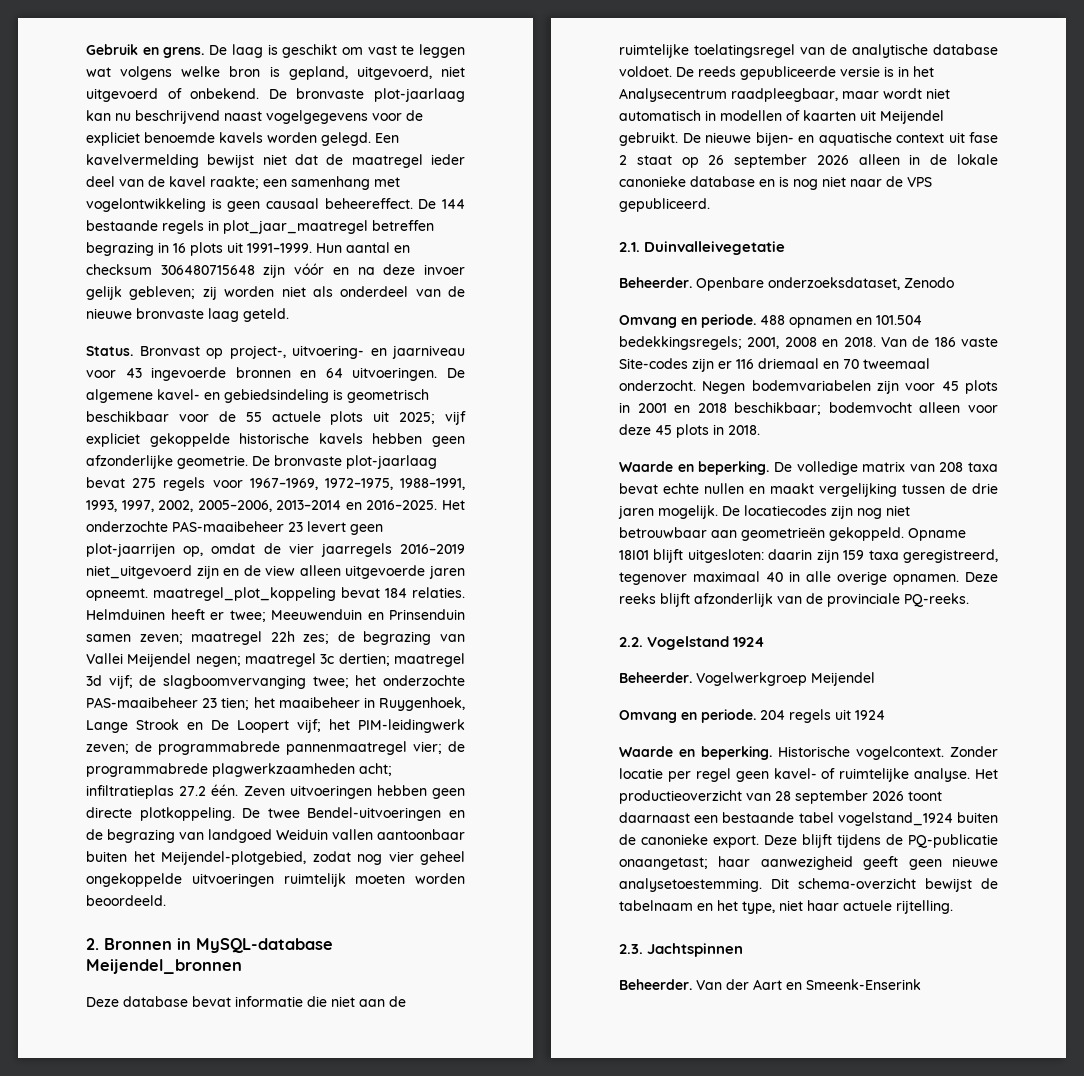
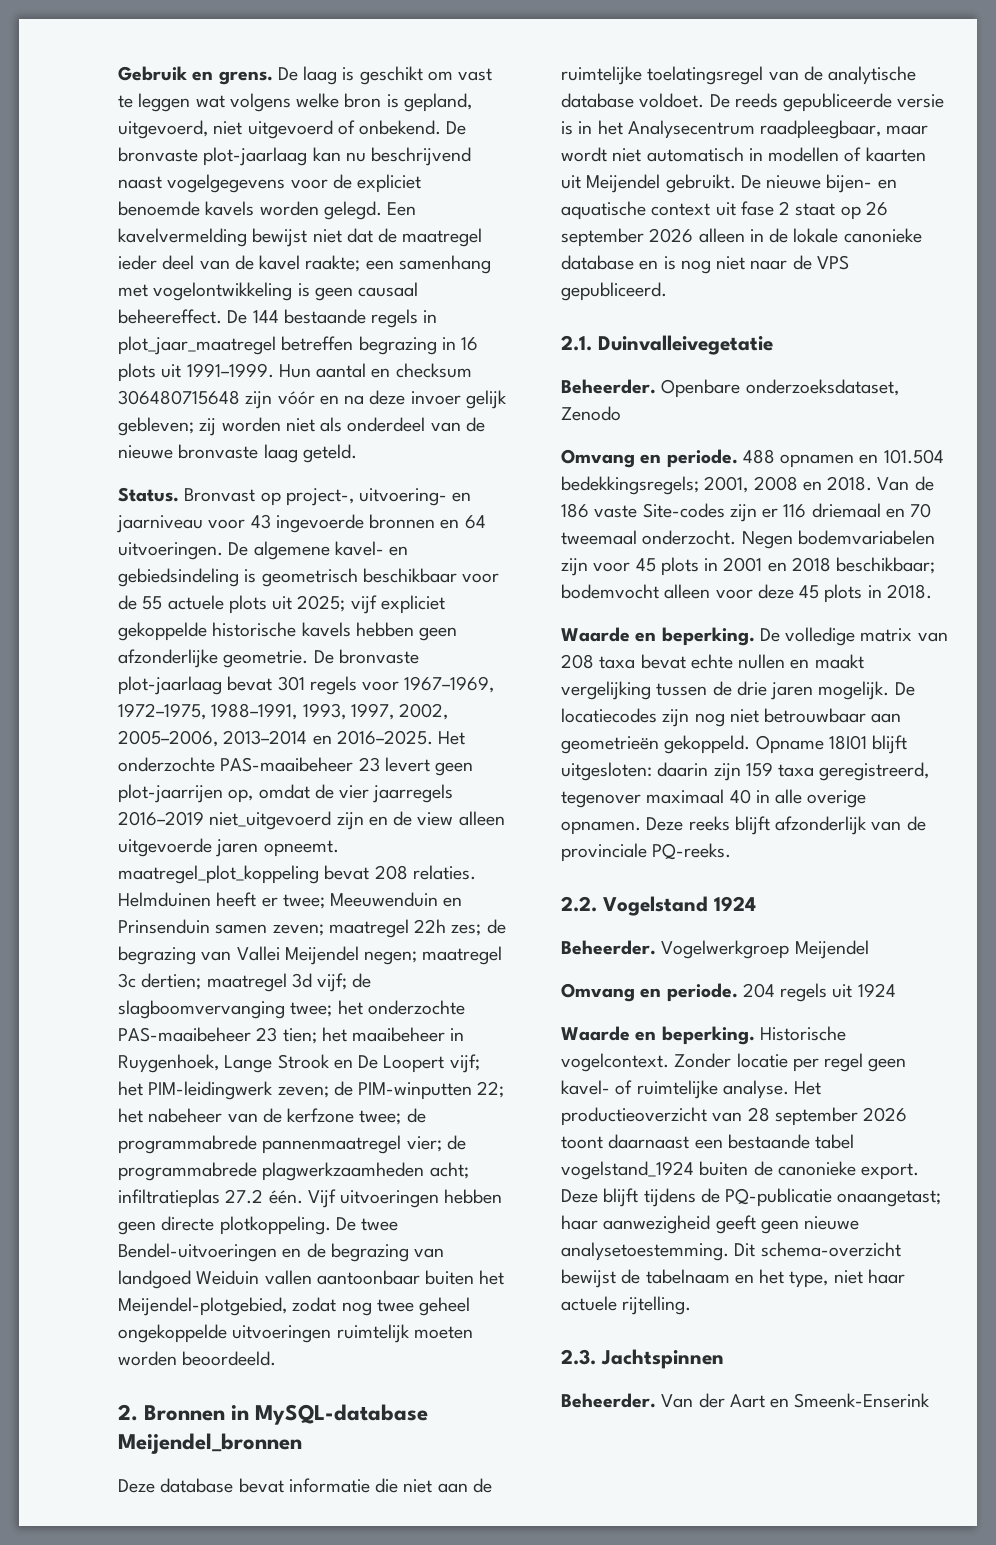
[132,478,157,488] 275 -> [277,676,305,691] 301
[385,588,407,598] 184 -> [374,865,408,880] 208
(152, 746) none -> [358,1081,505,1100] [118,1108,426,1125] PIM-winputten 22; het nabeheer van de kerfzone twee; de
[243,786,285,796] Zeven -> [307,1189,336,1208] Vijf
[388,851,414,862] vier -> [376,1299,414,1312] twee

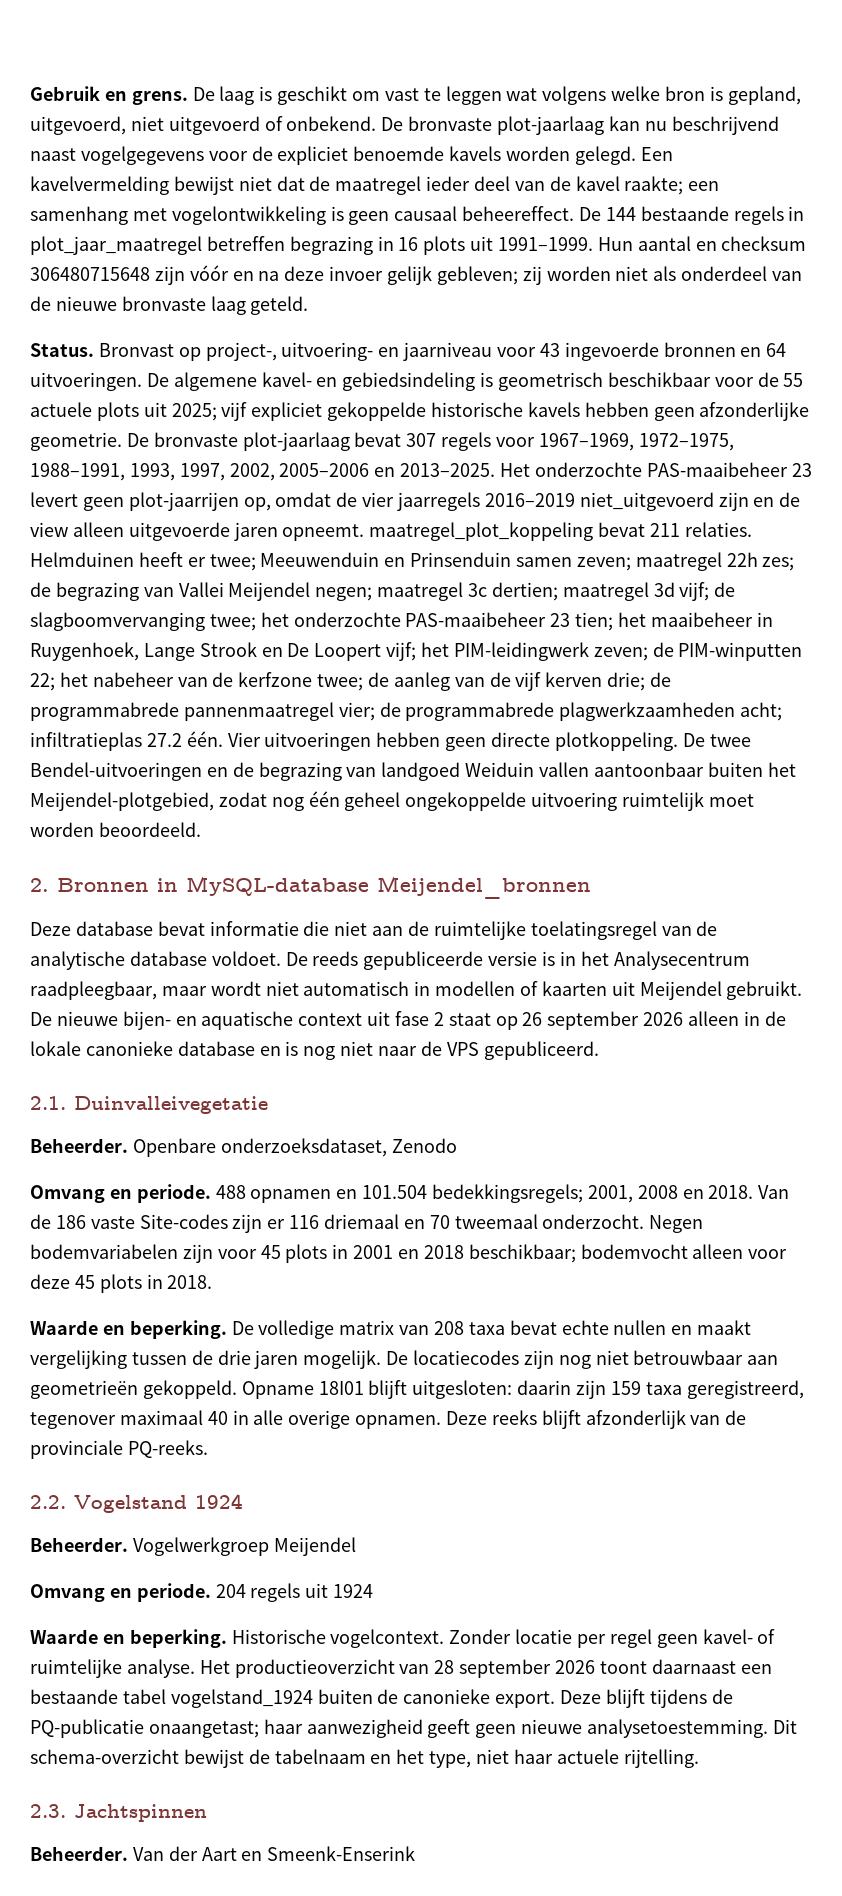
[277,676,305,691] 301 -> [406,433,437,447] 307
[118,730,433,747] 2005–2006, 2013–2014 en 2016–2025. -> [279,463,496,477] 2005–2006 en 2013–2025.
[374,865,408,880] 208 -> [650,523,681,537] 211
(426, 1115) none -> [393,672,672,691] aanleg van de vijf kerven drie; de
[307,1189,336,1208] Vijf -> [227,732,261,747] Vier
[376,1299,414,1312] twee -> [308,791,340,807] één
[232,1324,473,1343] uitvoeringen ruimtelijk moeten -> [531,792,754,811] uitvoering ruimtelijk moet

